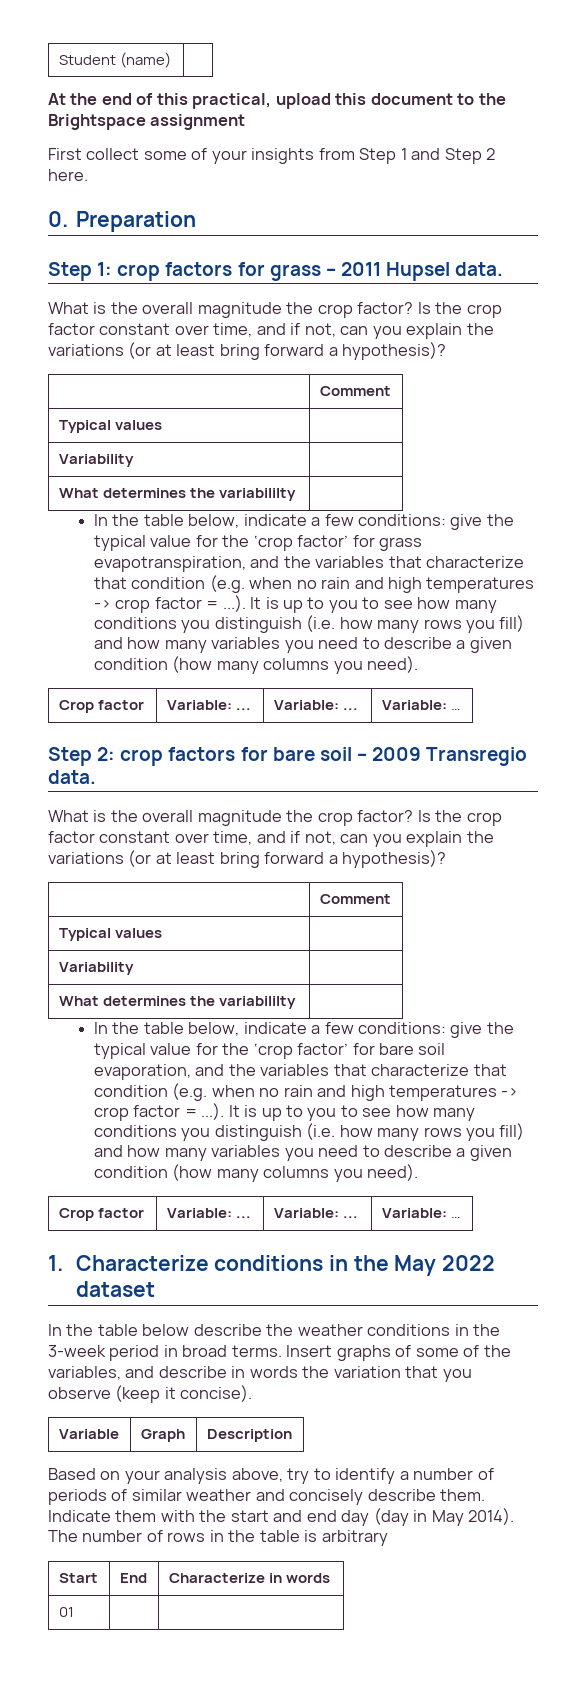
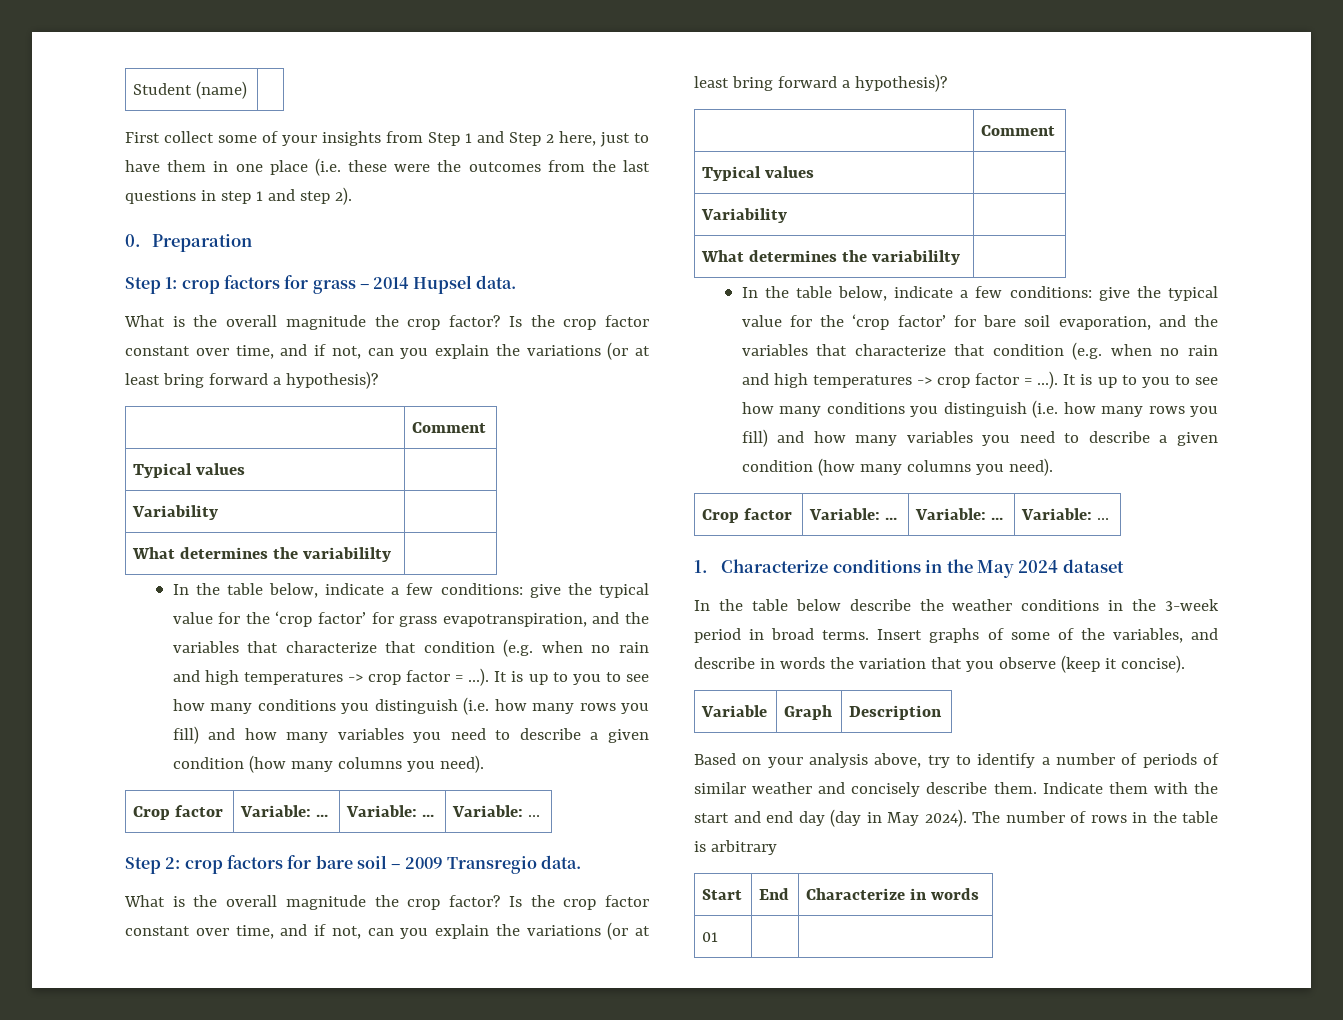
[48,93,506,109] [48,114,246,130] // At the end of this practical, upload this document to the Brightspace assignment -> (248, 90) none
[48,169,88,181] here. -> [559,131,649,147] [125,158,651,176] [125,187,352,205] here, just to have them in one place (i.e. these were the outcomes from the last questions in step 1 and step 2).
[340,262,381,276] 2011 -> [373,277,410,289] 2014
[442,1255,496,1271] 2022 -> [1018,560,1059,573] 2024
[468,1508,515,1525] 2014). -> [924,809,967,827] 2024).

